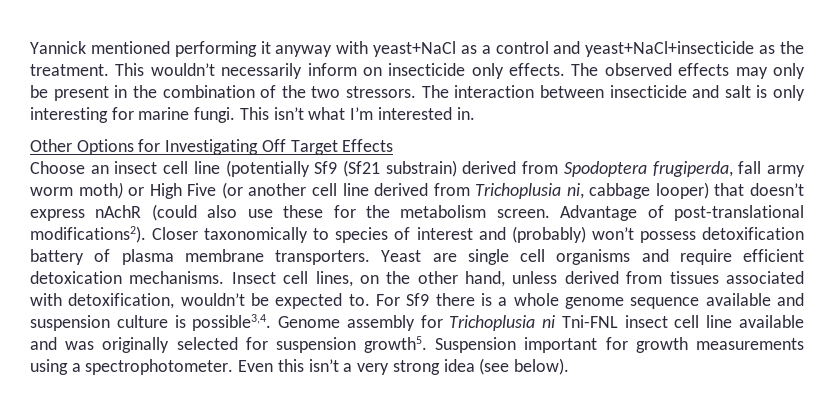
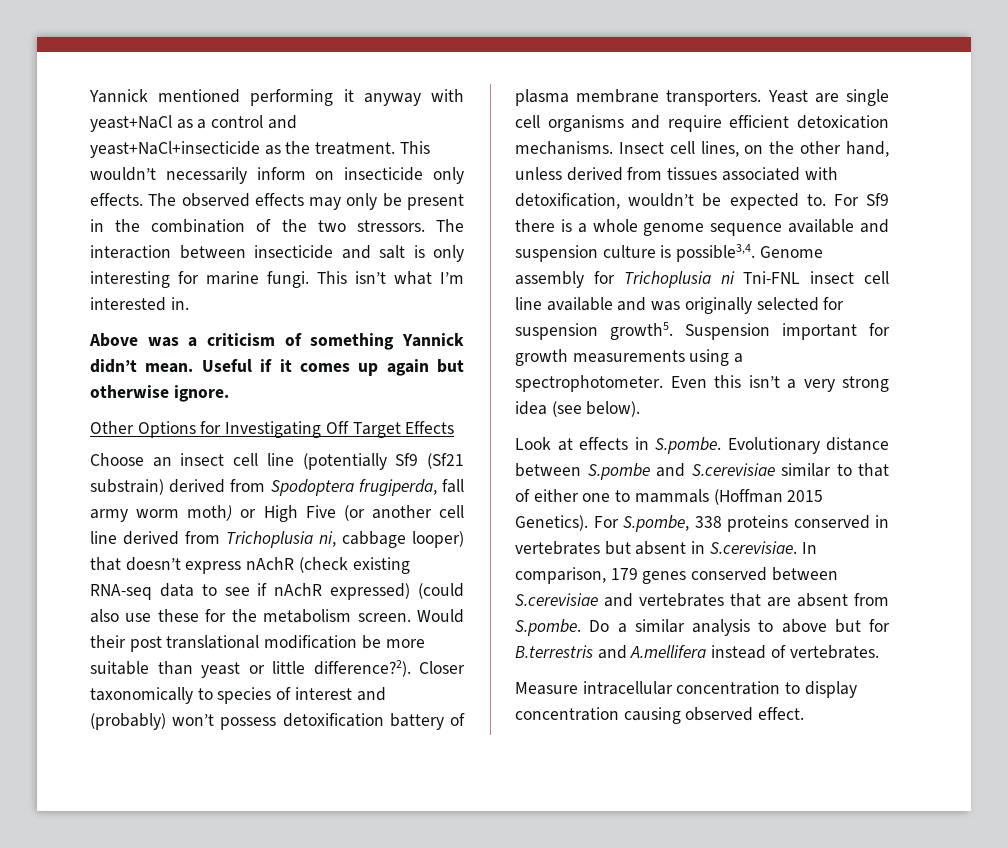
(475, 113) none -> [89,333,465,350] [90,359,464,376] [90,385,229,402] // Above was a criticism of something Yannick didn’t mean. Useful if it comes up again but otherwise ignore.
(142, 211) none -> [298,557,410,574] [90,583,411,600] (check existing RNA-seq data to see if nAchR expressed)
[560,205,804,221] [30,226,146,243] Advantage of post-translational modifications2). -> [417,609,465,623] [90,635,425,652] [90,660,411,678] Would their post translational modification be more suitable than yeast or little difference?2).
(569, 366) none -> [515,437,889,454] [515,463,889,480] [515,489,824,505] [515,515,889,532] [515,541,817,555] [515,567,838,584] [515,593,889,607] [515,619,890,636] [515,645,879,659] [515,681,857,698] [515,707,805,724] // Look at effects in S.pombe. Evolutionary distance between S.pombe and S.cerevisiae similar to that of either one to mammals (Hoffman 2015 Genetics). For S.pombe, 338 proteins conserved in vertebrates but absent in S.cerevisiae. In comparison, 179 genes conserved between S.cerevisiae and vertebrates that are absent from S.pombe. Do a similar analysis to above but for B.terrestris and A.mellifera instead of vertebrates. // Measure intracellular concentration to display concentration causing observed effect.

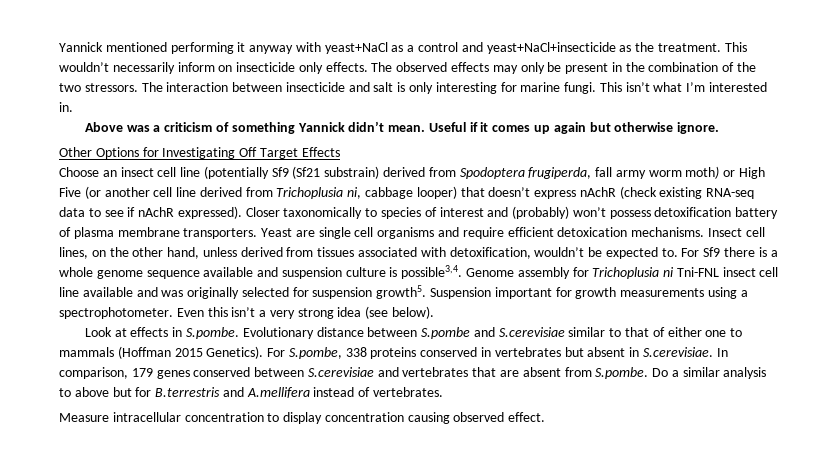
[330,583,464,600] [90,609,465,623] [90,635,425,652] [90,660,411,678] expressed) (could also use these for the metabolism screen. Would their post translational modification be more suitable than yeast or little difference?2). -> [177,206,242,219] expressed).

